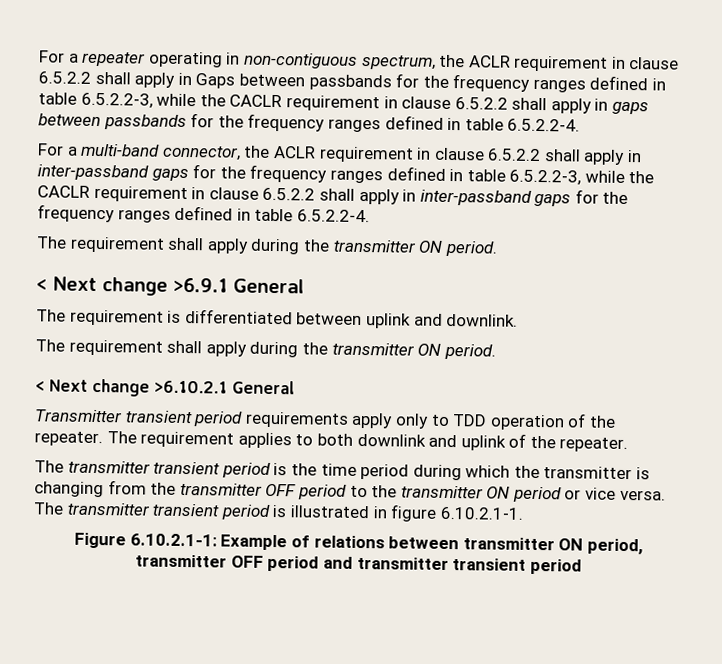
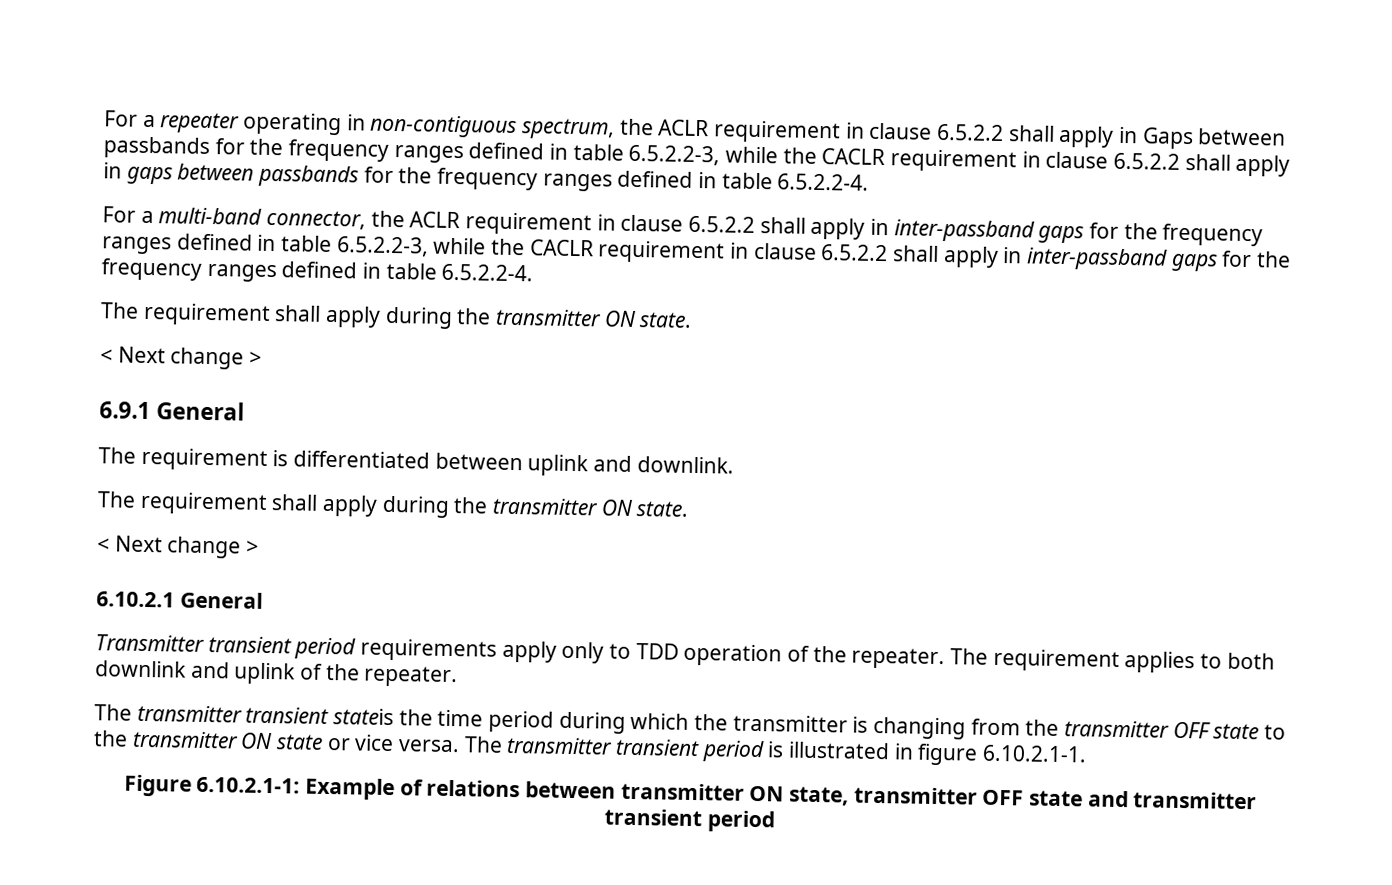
[444,240,498,257] [36,276,228,296] period. // < Next change >6.9.1 -> [639,312,693,328] [100,346,263,370] [99,401,151,420] state. // < Next change > // 6.9.1
[443,343,496,360] [35,378,228,397] period. // < Next change >6.10.2.1 -> [636,501,690,517] [97,535,260,559] [96,591,175,608] state. // < Next change > // 6.10.2.1
[221,462,288,478] period is -> [333,708,395,726] stateis
[297,484,347,500] period -> [1213,723,1260,740] state
[512,486,562,503] period -> [276,734,324,750] state
[586,538,643,555] [135,554,320,572] period, transmitter OFF period -> [789,786,1084,807] state, transmitter OFF state

